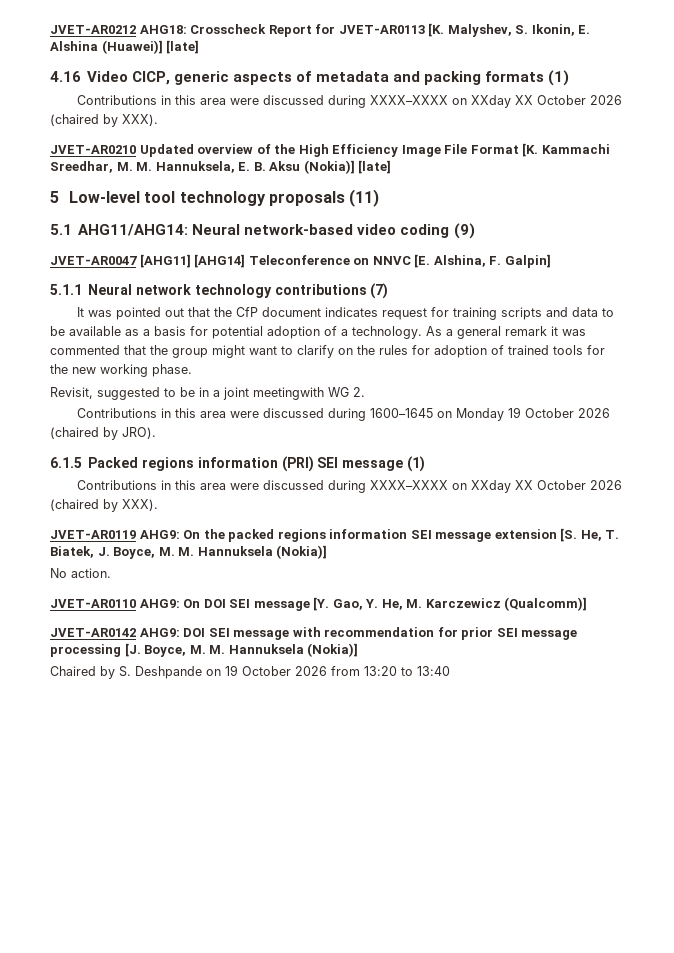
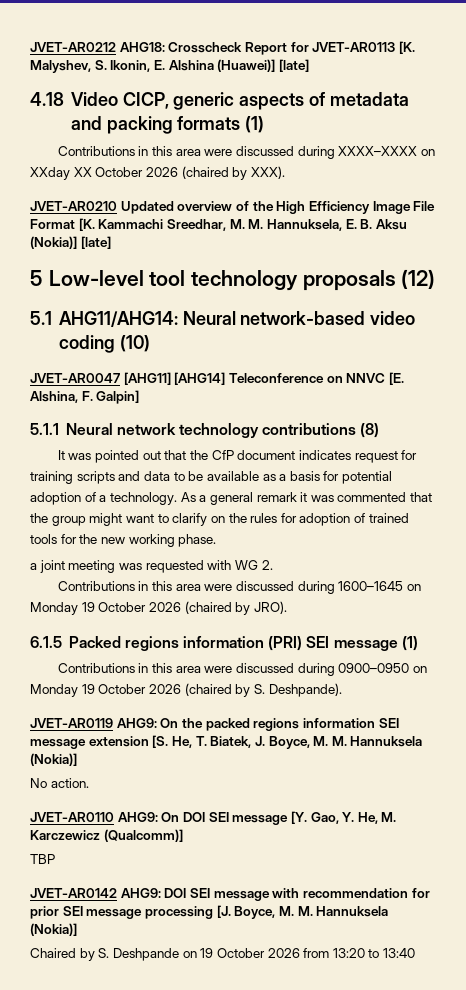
[50,71,81,82] 4.16 -> [30,92,64,106] 4.18
[349,189,380,207] (11) -> [401,269,436,289] (12)
[453,223,475,239] (9) -> [119,335,150,352] (10)
[370,283,389,299] (7) -> [360,423,380,438] (8)
[50,387,324,400] Revisit, suggested to be in a joint meetingwith -> [30,560,232,573] a joint meeting was requested with
[370,480,623,493] [50,499,158,512] XXXX–XXXX on XXday XX October 2026 (chaired by XXX). -> [338,663,427,673] [30,683,342,697] 0900–0950 on Monday 19 October 2026 (chaired by S. Deshpande).
(588, 604) none -> [30,854,55,864] // TBP

